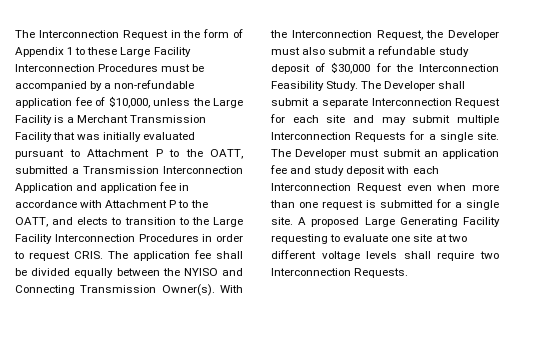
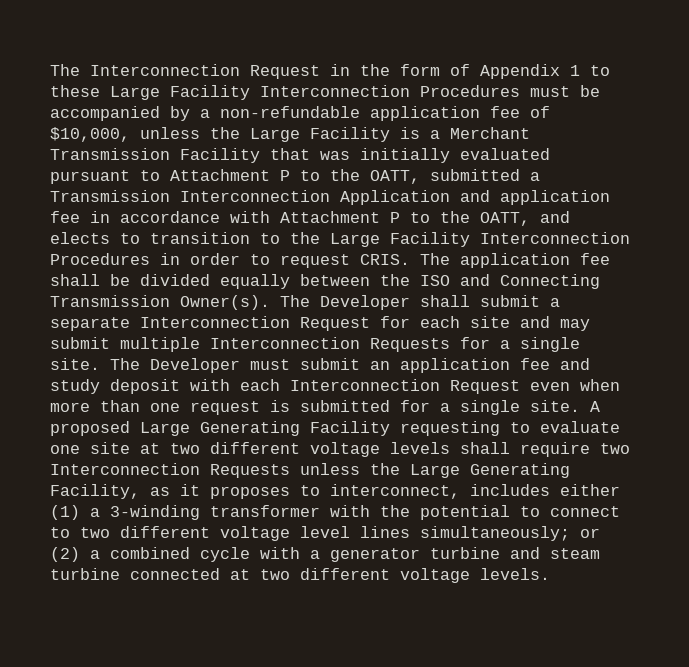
[183,268,218,276] NYISO -> [420,275,450,286] ISO
[220,285,243,293] [270,30,499,40] [271,46,469,57] [271,62,499,74] [271,81,359,91] With the Interconnection Request, the Developer must also submit a refundable study deposit of $30,000 for the Interconnection Feasibility Study. -> (270, 302) none
[354,268,409,278] Requests. -> [210,463,570,478] [50,484,620,499] [50,505,620,520] [50,526,600,541] [50,547,600,562] [50,568,550,583] Requests unless the Large Generating Facility, as it proposes to interconnect, includes either (1) a 3-winding transformer with the potential to connect to two different voltage level lines simultaneously; or (2) a combined cycle with a generator turbine and steam turbine connected at two different voltage levels.

